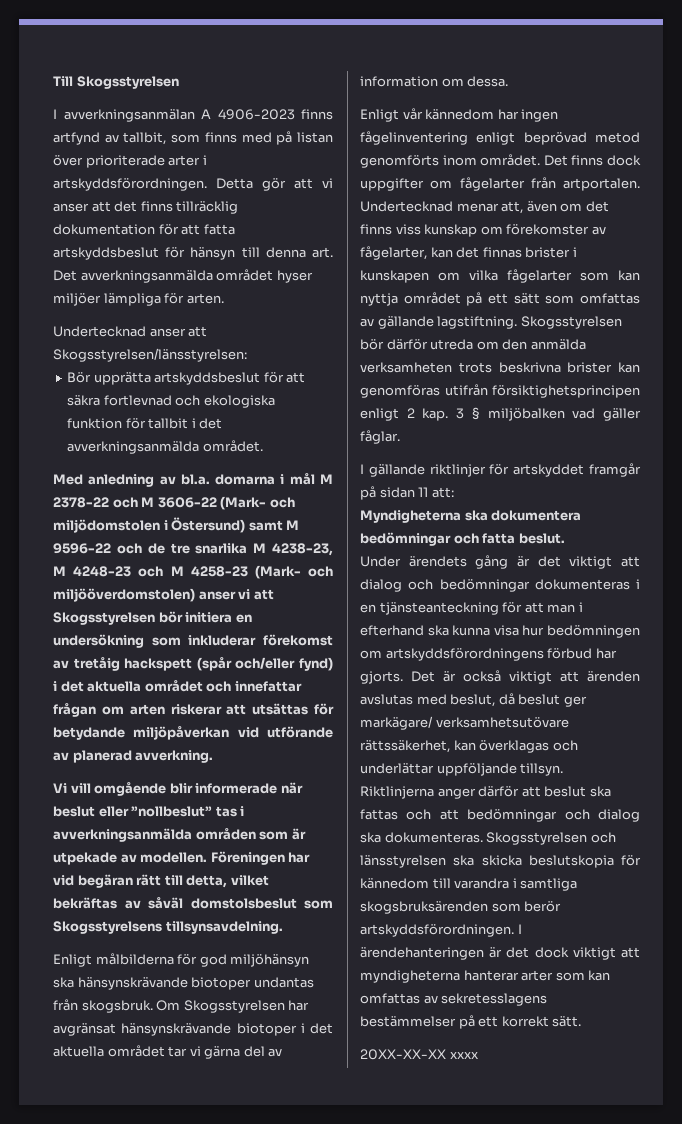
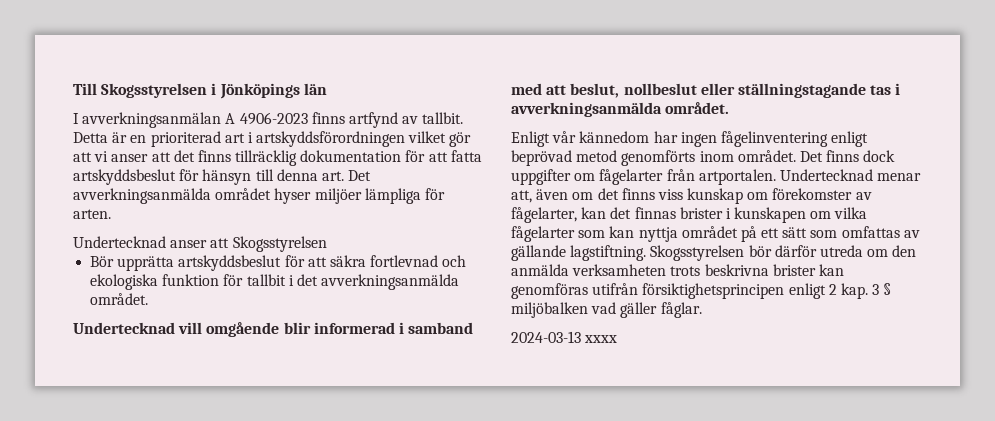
(179, 82) none -> [211,83,327,99] i Jönköpings län
[123,131,334,145] [53,155,207,168] [53,178,253,191] tallbit, som finns med på listan över prioriterade arter i artskyddsförordningen. Detta -> [422,112,464,124] [73,131,447,147] tallbit. Detta är en prioriterad art i artskyddsförordningen vilket
[53,348,247,362] Skogsstyrelsen/länsstyrelsen: -> [232,236,327,252] Skogsstyrelsen
[53,473,333,487] [53,496,295,510] [53,517,300,533] [53,543,333,556] [53,565,333,579] [53,588,274,602] [53,611,252,625] [53,634,333,648] [53,657,333,671] [53,680,302,692] [53,703,334,717] [53,726,333,740] [53,750,214,763] [53,782,303,796] [53,806,245,817] [53,828,306,842] [53,851,311,865] [53,874,269,888] [53,897,333,909] [53,921,283,934] [53,953,310,967] [53,977,314,990] [53,999,310,1013] [53,1023,333,1036] [53,1045,283,1059] [360,76,509,87] Med anledning av bl.a. domarna i mål M 2378-22 och M 3606-22 (Mark- och miljödomstolen i Östersund) samt M 9596-22 och de tre snarlika M 4238-23, M 4248-23 och M 4258-23 (Mark- och miljööverdomstolen) anser vi att Skogsstyrelsen bör initiera en undersökning som inkluderar förekomst av tretåig hackspett (spår och/eller fynd) i det aktuella området och innefattar frågan om arten riskerar att utsättas för betydande miljöpåverkan vid utförande av planerad avverkning. // Vi vill omgående blir informerade när beslut eller ”nollbeslut” tas i avverkningsanmälda områden som är utpekade av modellen. Föreningen har vid begäran rätt till detta, vilket bekräftas av såväl domstolsbeslut som Skogsstyrelsens tillsynsavdelning. // Enligt målbilderna för god miljöhänsyn ska hänsynskrävande biotoper undantas från skogsbruk. Om Skogsstyrelsen har avgränsat hänsynskrävande biotoper i det aktuella området tar vi gärna del av information om dessa. -> [73,322,474,337] [511,83,901,98] [511,102,730,117] Undertecknad vill omgående blir informerad i samband med att beslut, nollbeslut eller ställningstagande tas i avverkningsanmälda området.
[360,463,641,477] [360,486,454,500] [360,510,582,523] [360,532,565,546] [360,555,640,569] [360,579,640,592] [360,602,583,615] [360,625,640,638] [360,648,617,661] [360,670,640,684] [360,693,587,707] [360,716,569,730] [360,740,578,753] [360,763,564,776] [360,786,611,799] [360,809,640,822] [360,832,616,845] [360,855,641,868] [360,878,578,891] [360,901,562,914] [360,924,522,937] [360,947,640,960] [360,970,611,983] [360,993,548,1006] [360,1015,582,1029] [360,1049,446,1060] I gällande riktlinjer för artskyddet framgår på sidan 11 att: // Myndigheterna ska dokumentera bedömningar och fatta beslut. // Under ärendets gång är det viktigt att dialog och bedömningar dokumenteras i en tjänsteanteckning för att man i efterhand ska kunna visa hur bedömningen om artskyddsförordningens förbud har gjorts. Det är också viktigt att ärenden avslutas med beslut, då beslut ger markägare/ verksamhetsutövare rättssäkerhet, kan överklagas och underlättar uppföljande tillsyn. Riktlinjerna anger därför att beslut ska fattas och att bedömningar och dialog ska dokumenteras. Skogsstyrelsen och länsstyrelsen ska skicka beslutskopia för kännedom till varandra i samtliga skogsbruksärenden som berör artskyddsförordningen. I ärendehanteringen är det dock viktigt att myndigheterna hanterar arter som kan omfattas av sekretesslagens bestämmelser på ett korrekt sätt. // 20XX-XX-XX -> [511,331,581,343] 2024-03-13

